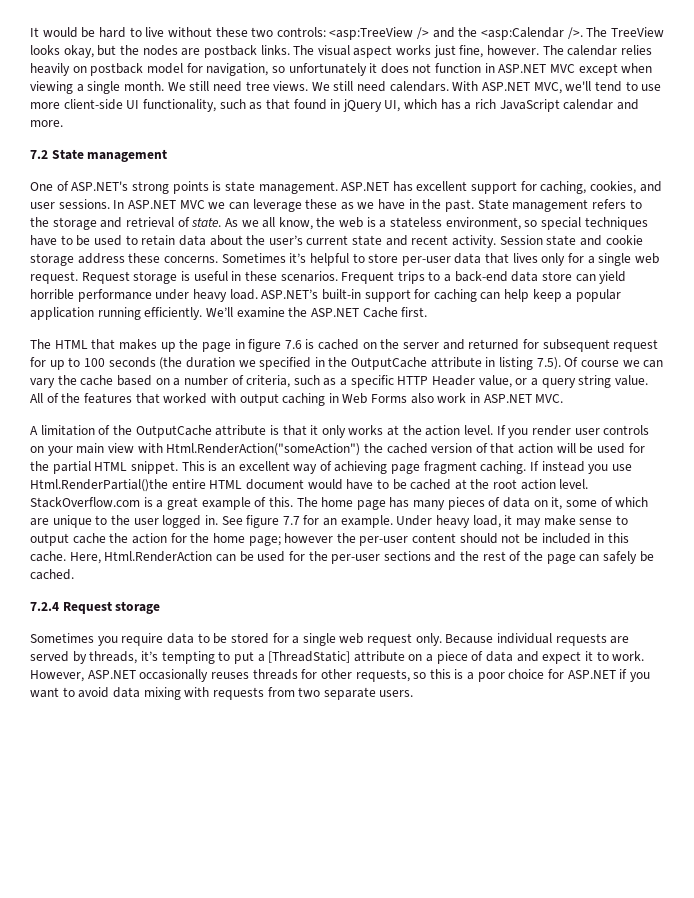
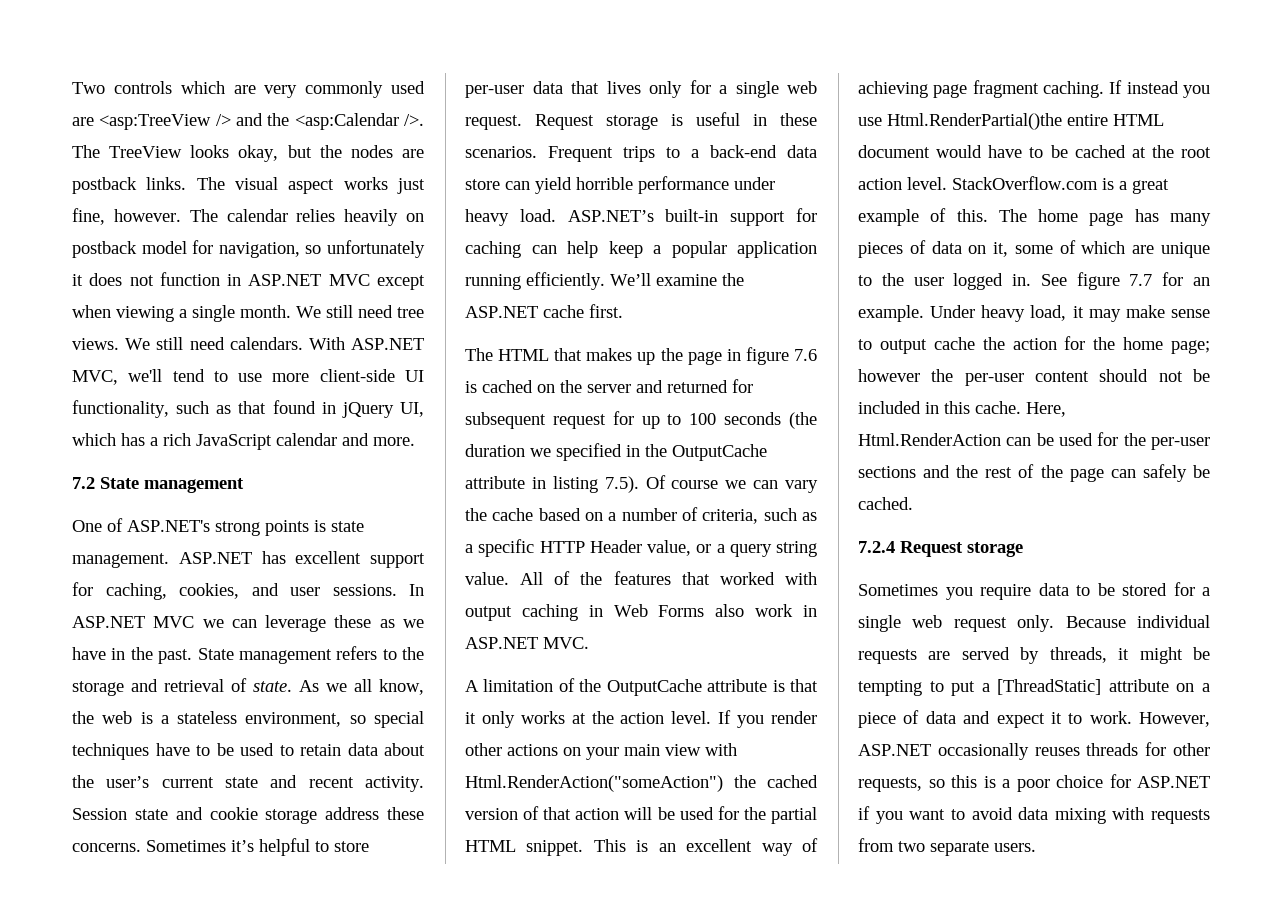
[30,27,326,38] It would be hard to live without these two controls: -> [72,81,426,98] [72,117,94,126] Two controls which are very commonly used are
[362,307,398,318] Cache -> [543,305,584,318] cache
[574,425,650,435] user controls -> [465,743,558,756] other actions
[140,651,158,661] it’s -> [1118,647,1210,664] it might be

